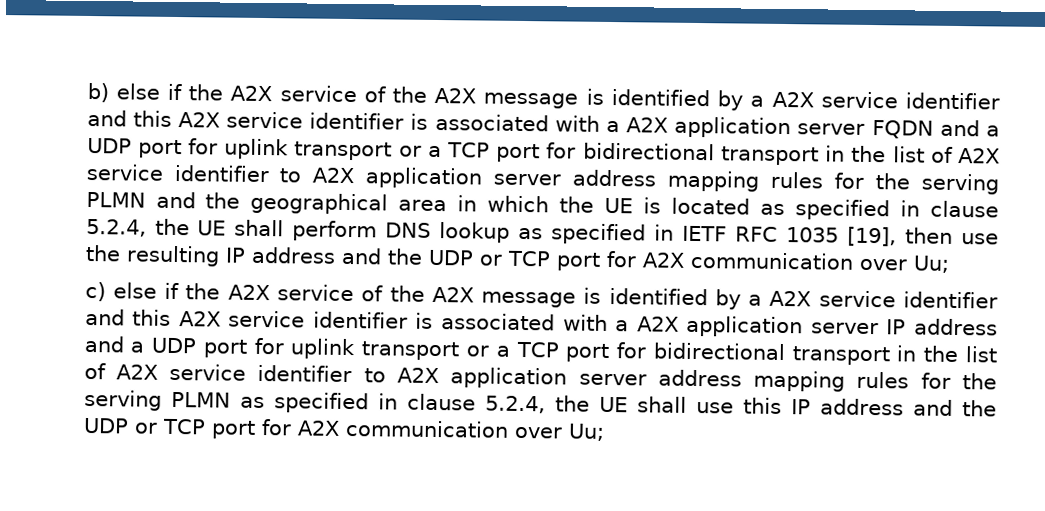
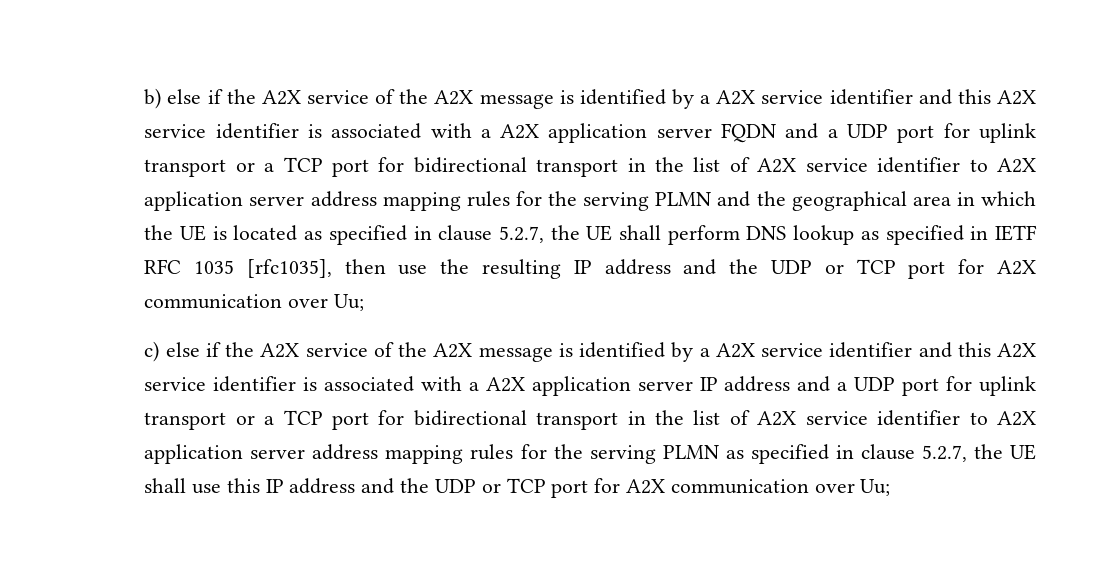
[85,218,147,237] 5.2.4, -> [498,226,544,243] 5.2.7,
[847,226,898,247] [19], -> [246,259,332,278] [rfc1035],
[484,395,546,414] 5.2.4, -> [921,445,967,462] 5.2.7,

